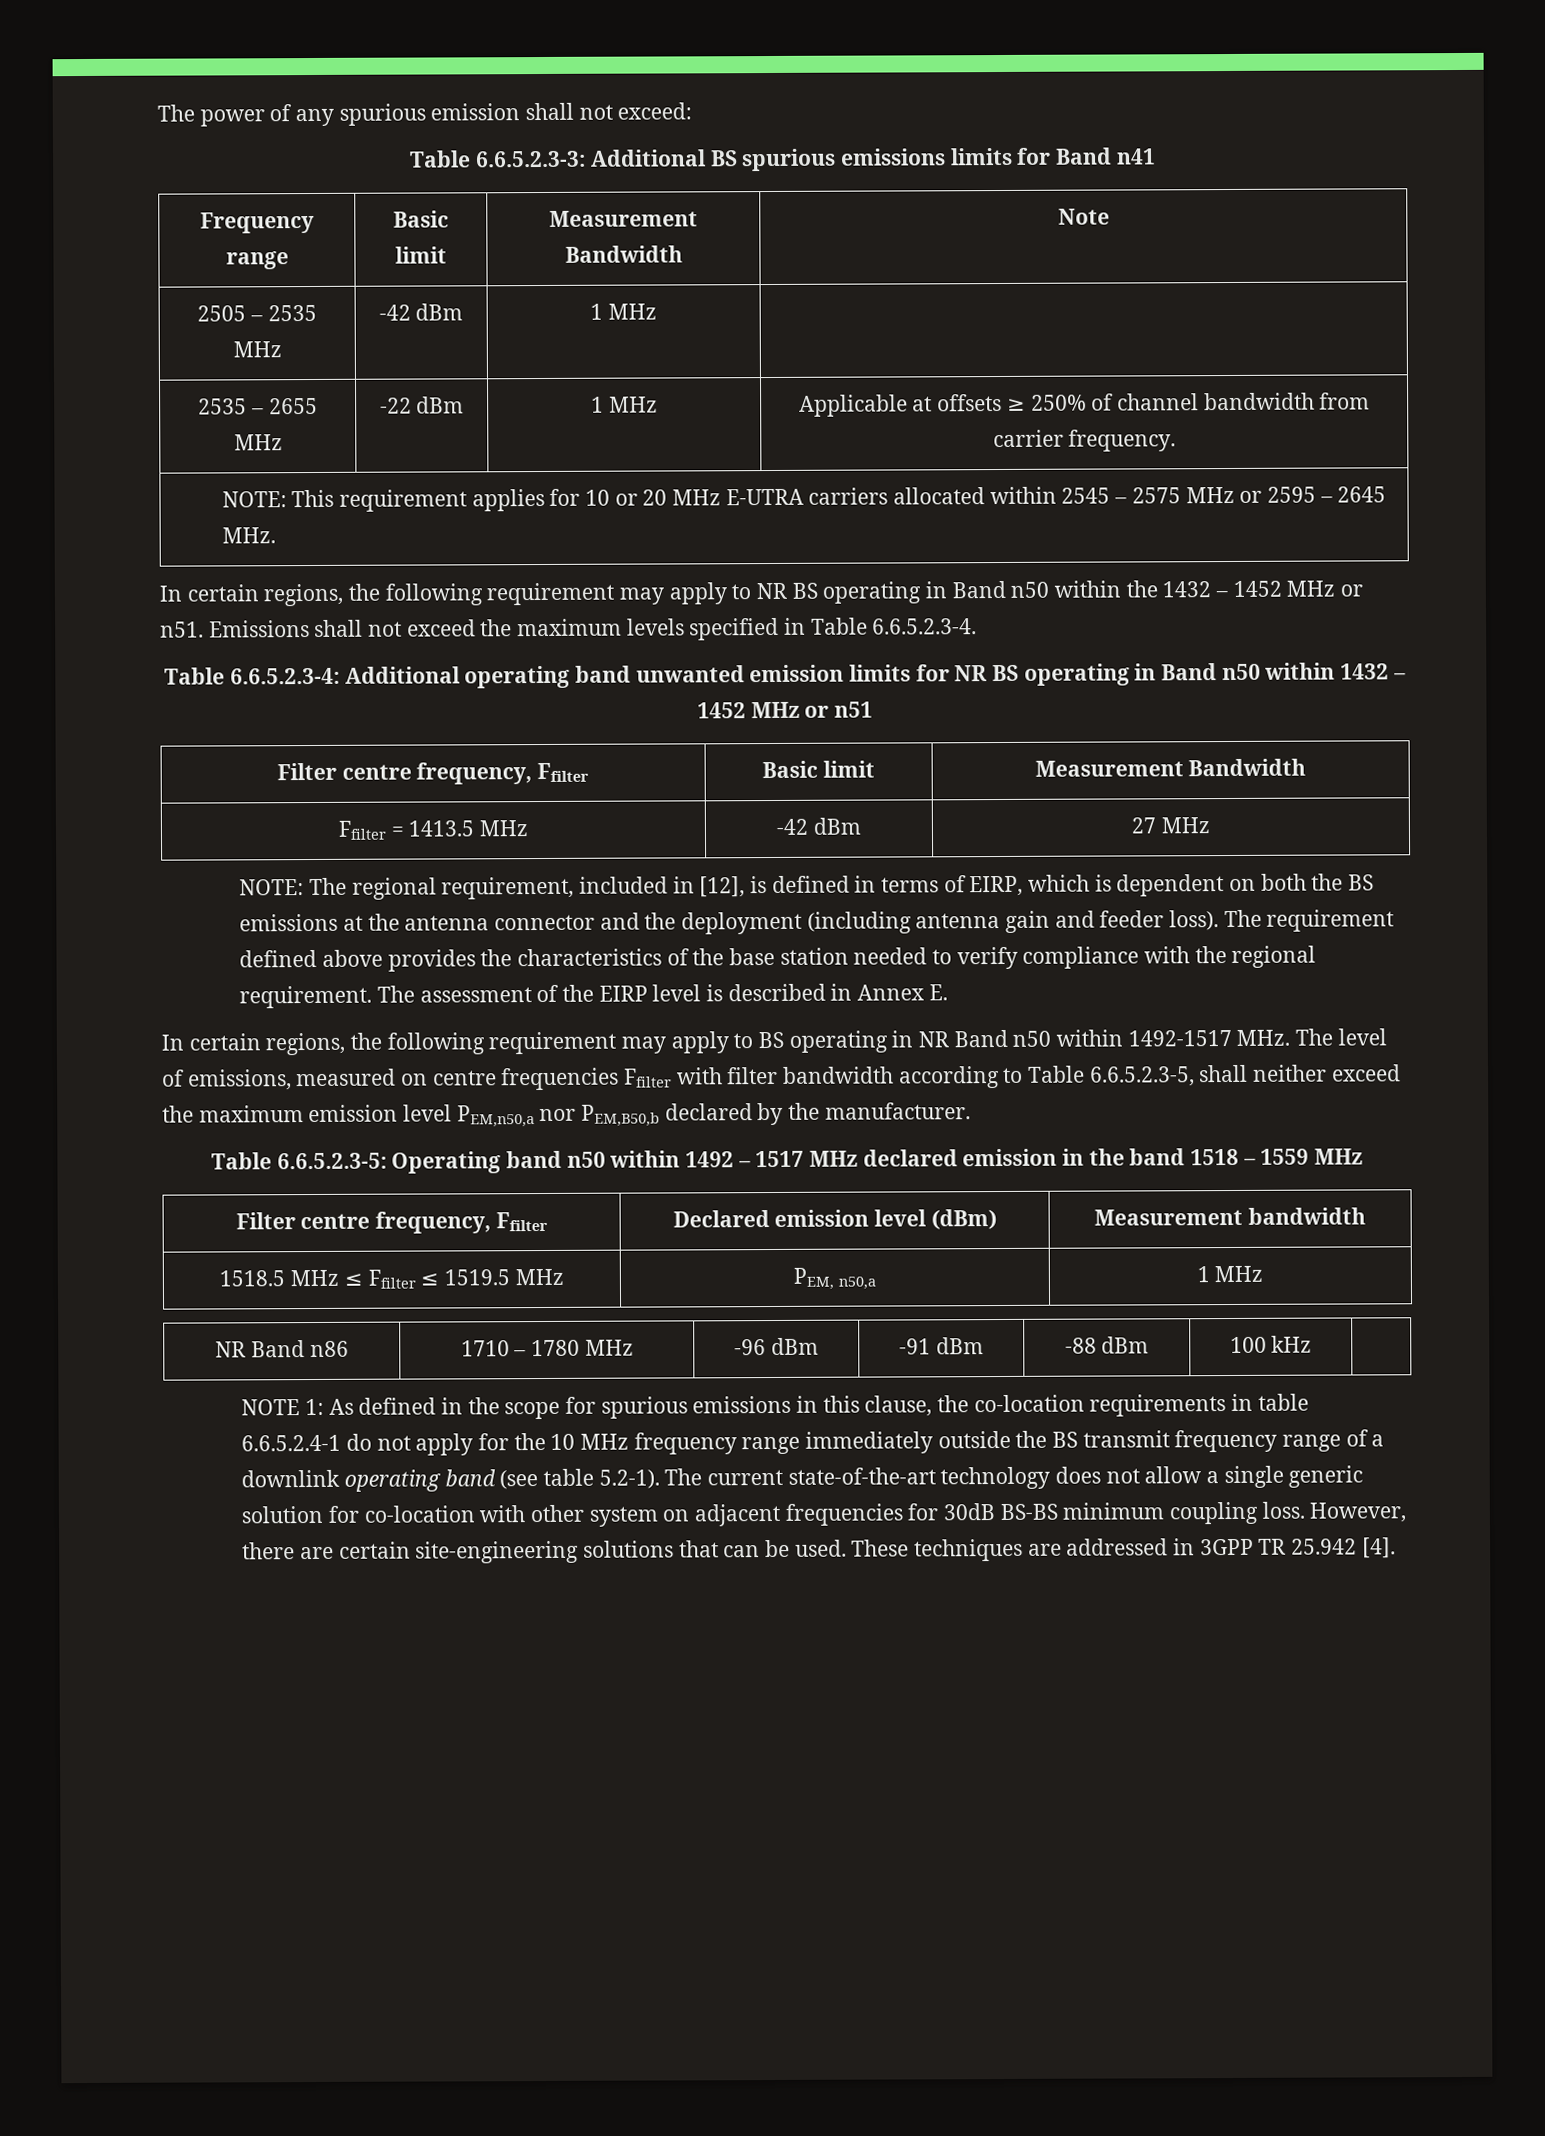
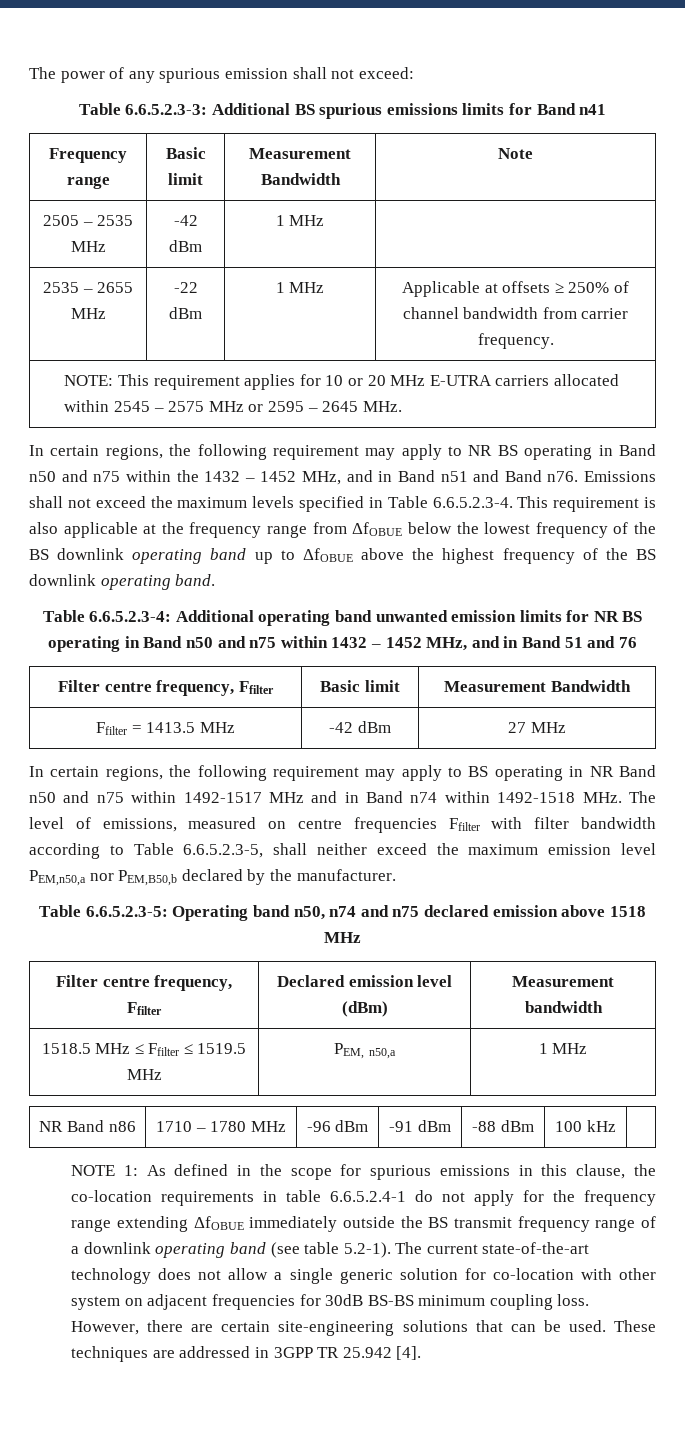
(1050, 589) none -> [61,470,121,482] and n75
[1286,580,1364,597] [160,621,204,638] MHz or n51. -> [302,470,579,485] MHz, and in Band n51 and Band n76.
(978, 626) none -> [517,496,656,512] [29,522,656,538] [29,548,656,564] [29,574,216,590] This requirement is also applicable at the frequency range from ΔfOBUE below the lowest frequency of the BS downlink operating band up to ΔfOBUE above the highest frequency of the BS downlink operating band.
(1261, 672) none -> [217,636,277,648] and n75
[750,701,874,719] MHz or n51 -> [426,636,637,651] MHz, and in Band 51 and 76
[239,873,1375,900] [239,909,1395,935] [239,945,1317,972] [239,983,948,1009] // NOTE: The regional requirement, included in [12], is defined in terms of EIRP, which is dependent on both the BS emissions at the antenna connector and the deployment (including antenna gain and feeder loss). The requirement defined above provides the characteristics of the base station needed to verify compliance with the regional requirement. The assessment of the EIRP level is described in Annex E. -> (566, 727) none
[1056,1029,1232,1047] within 1492-1517 -> [63,791,576,803] and n75 within 1492-1517 MHz and in Band n74 within 1492-1518
[566,1148,1310,1168] n50 within 1492 – 1517 MHz declared emission in the band 1518 – 1559 -> [293,905,646,920] n50, n74 and n75 declared emission above 1518
[550,1432,801,1455] 10 MHz frequency range -> [584,1190,656,1206] [71,1216,244,1232] frequency range extending ΔfOBUE

